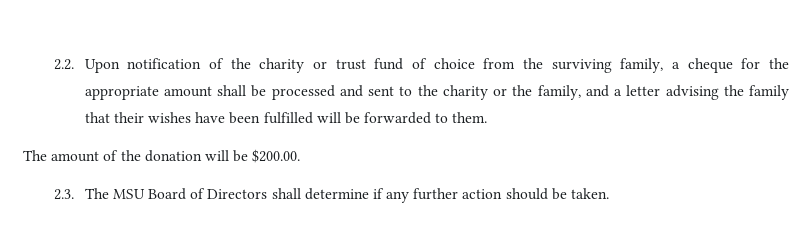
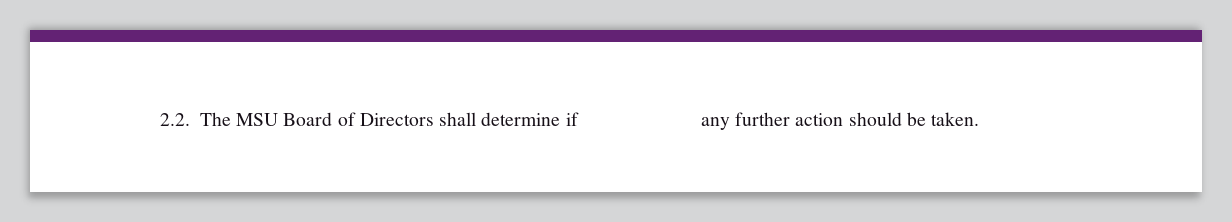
[84,58,790,73] [84,85,790,100] [84,112,488,124] [23,149,301,163] [53,189,74,200] Upon notification of the charity or trust fund of choice from the surviving family, a cheque for the appropriate amount shall be processed and sent to the charity or the family, and a letter advising the family that their wishes have been fulfilled will be forwarded to them. // The amount of the donation will be $200.00. // 2.3. -> (191, 119) none

